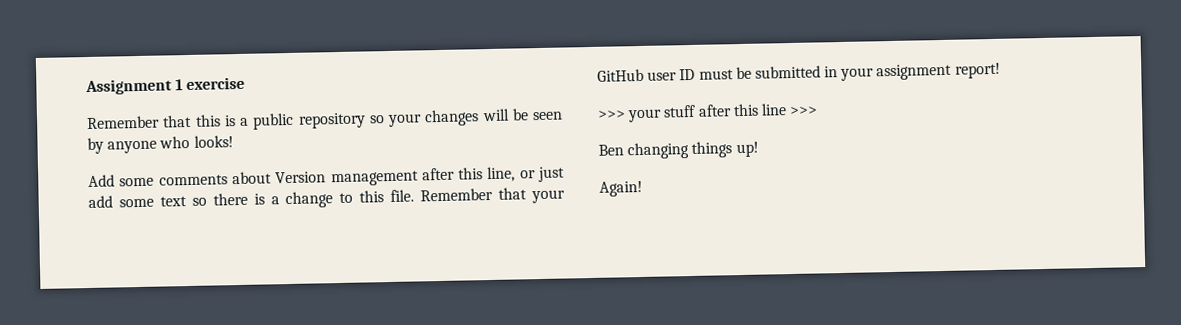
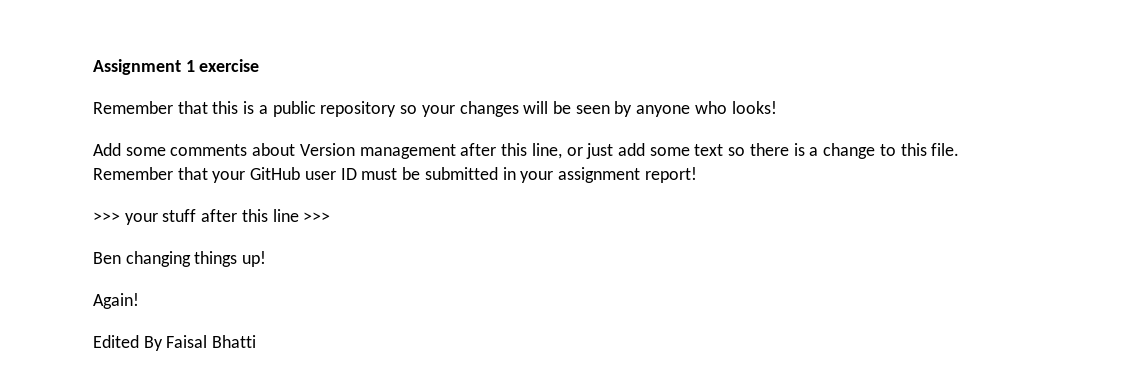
(643, 188) none -> [93,335,257,351] // Edited By Faisal Bhatti

